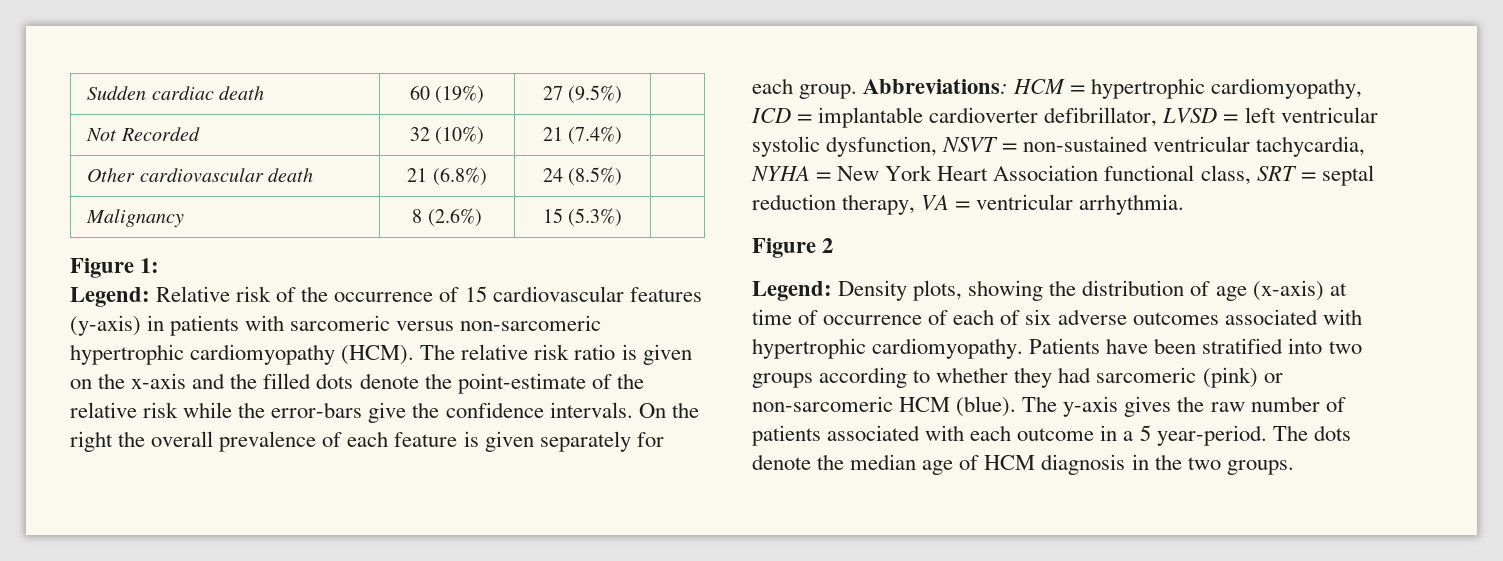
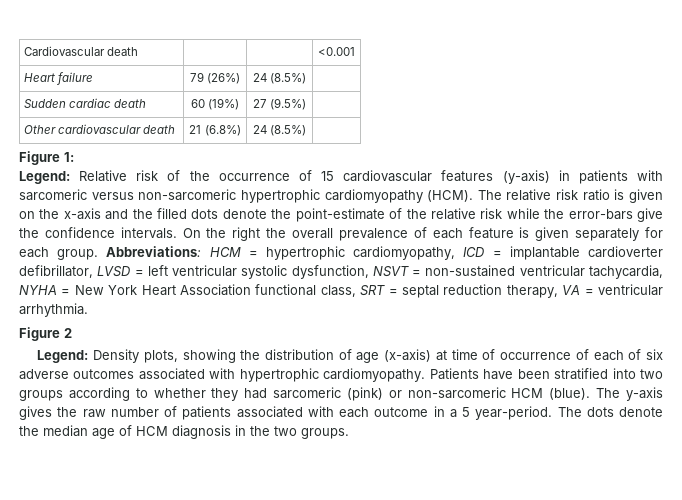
(87, 93) none -> [24,46,139,56] [318,47,355,56] [24,72,94,85] [189,72,241,84] [252,73,307,84] Cardiovascular death | | | <0.001 // Heart failure | 79 (26%) | 24 (8.5%) | //
[86,127,200,141] [409,126,485,145] [542,126,623,145] // Not Recorded | 32 (10%) | 21 (7.4%) | -> (307, 104) none
[86,209,185,228] [412,208,482,227] [542,208,623,227] // Malignancy | 8 (2.6%) | 15 (5.3%) | -> (307, 130) none

